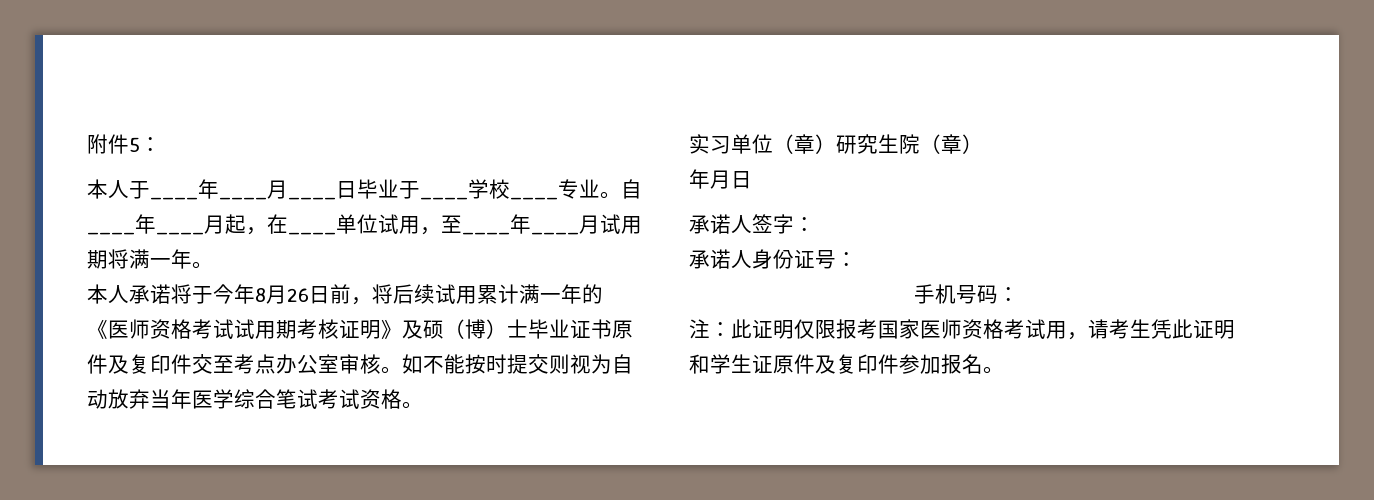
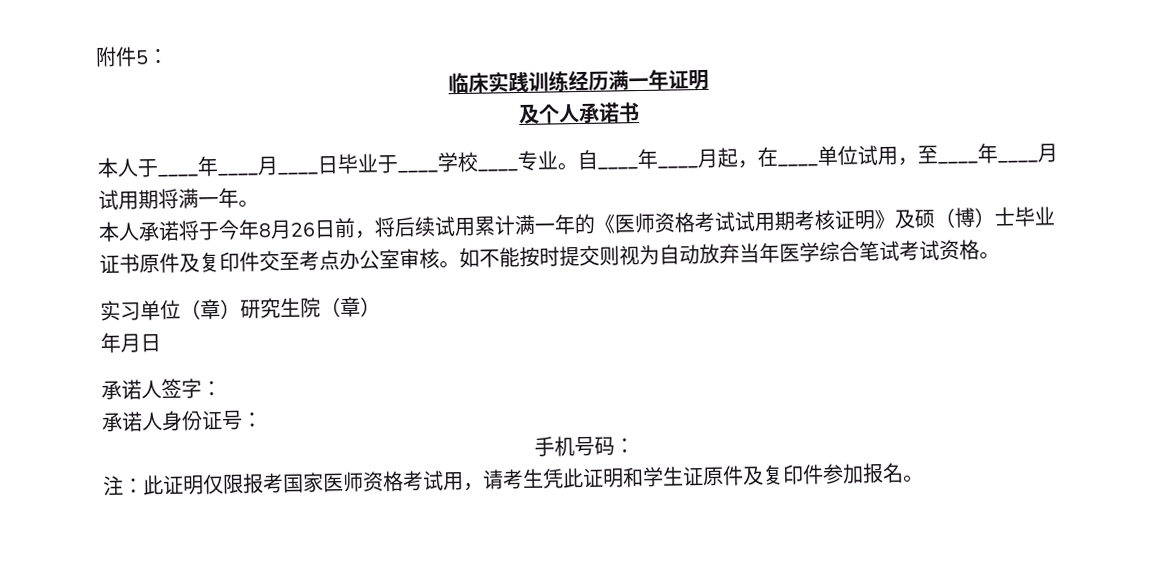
(161, 144) none -> [448,69,709,94] [518,102,640,125] // 临床实践训练经历满一年证明 // 及个人承诺书

